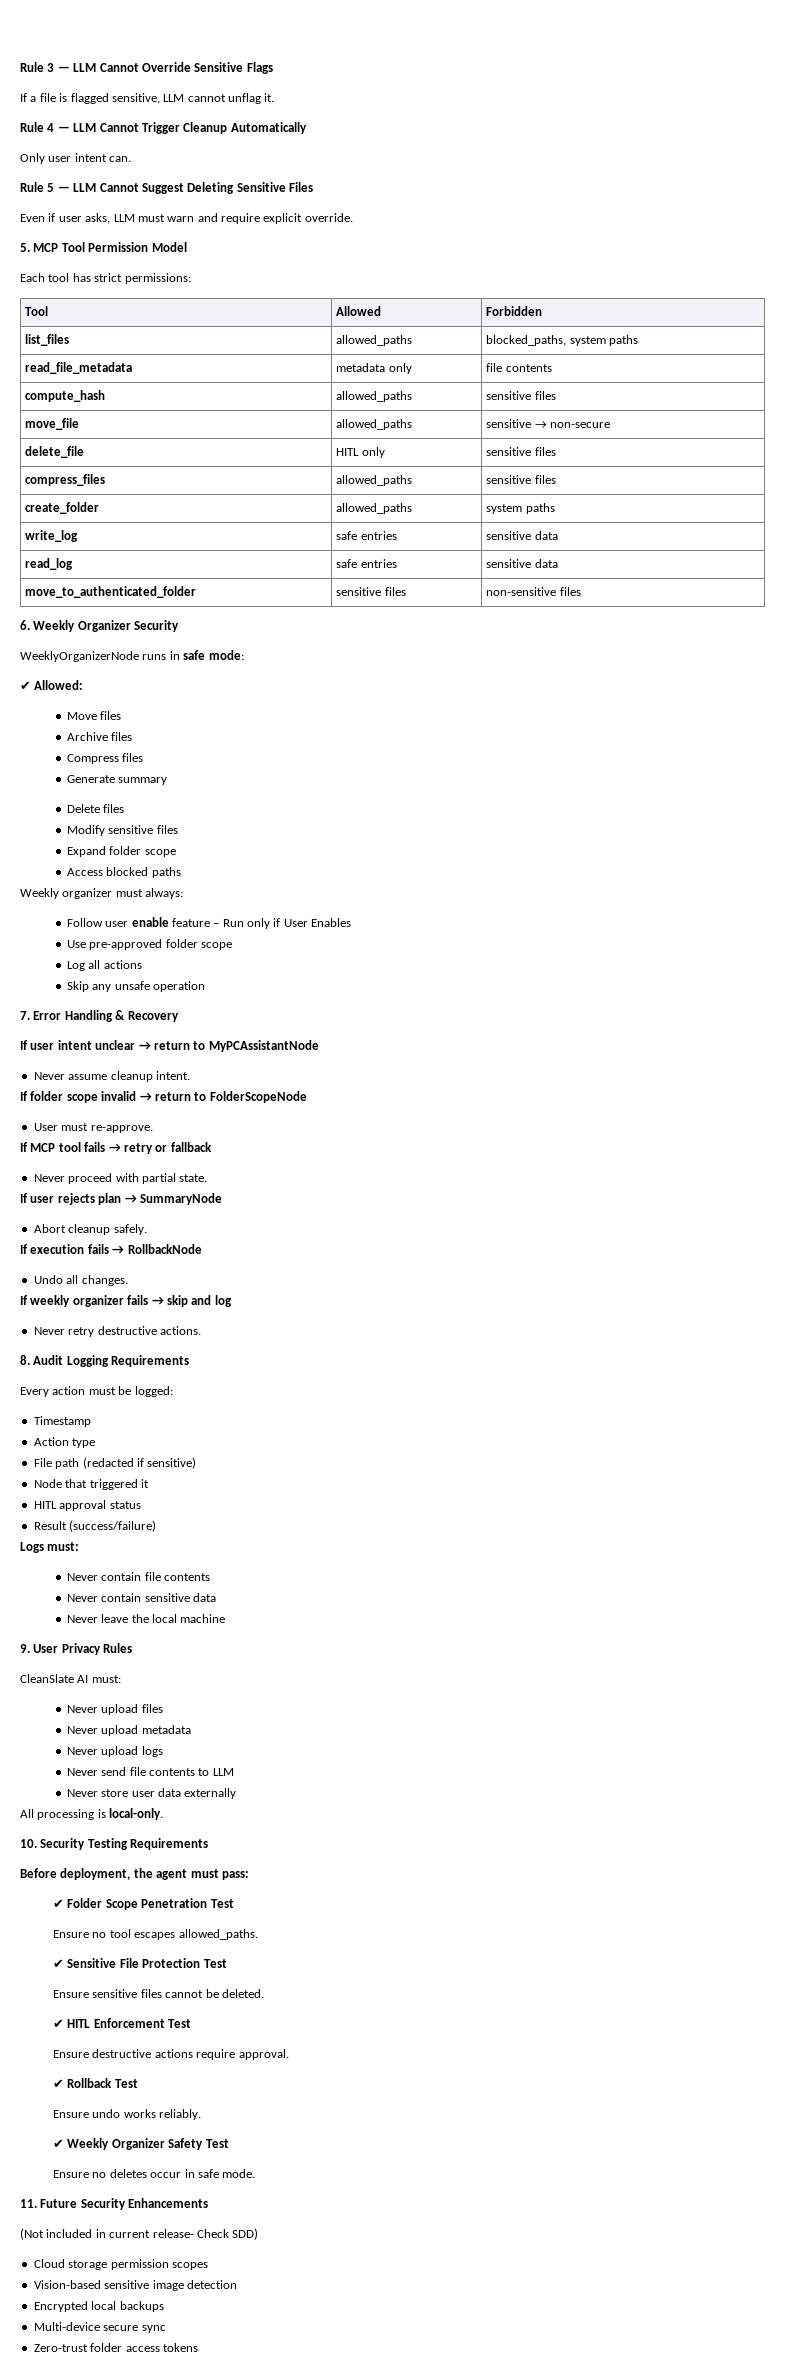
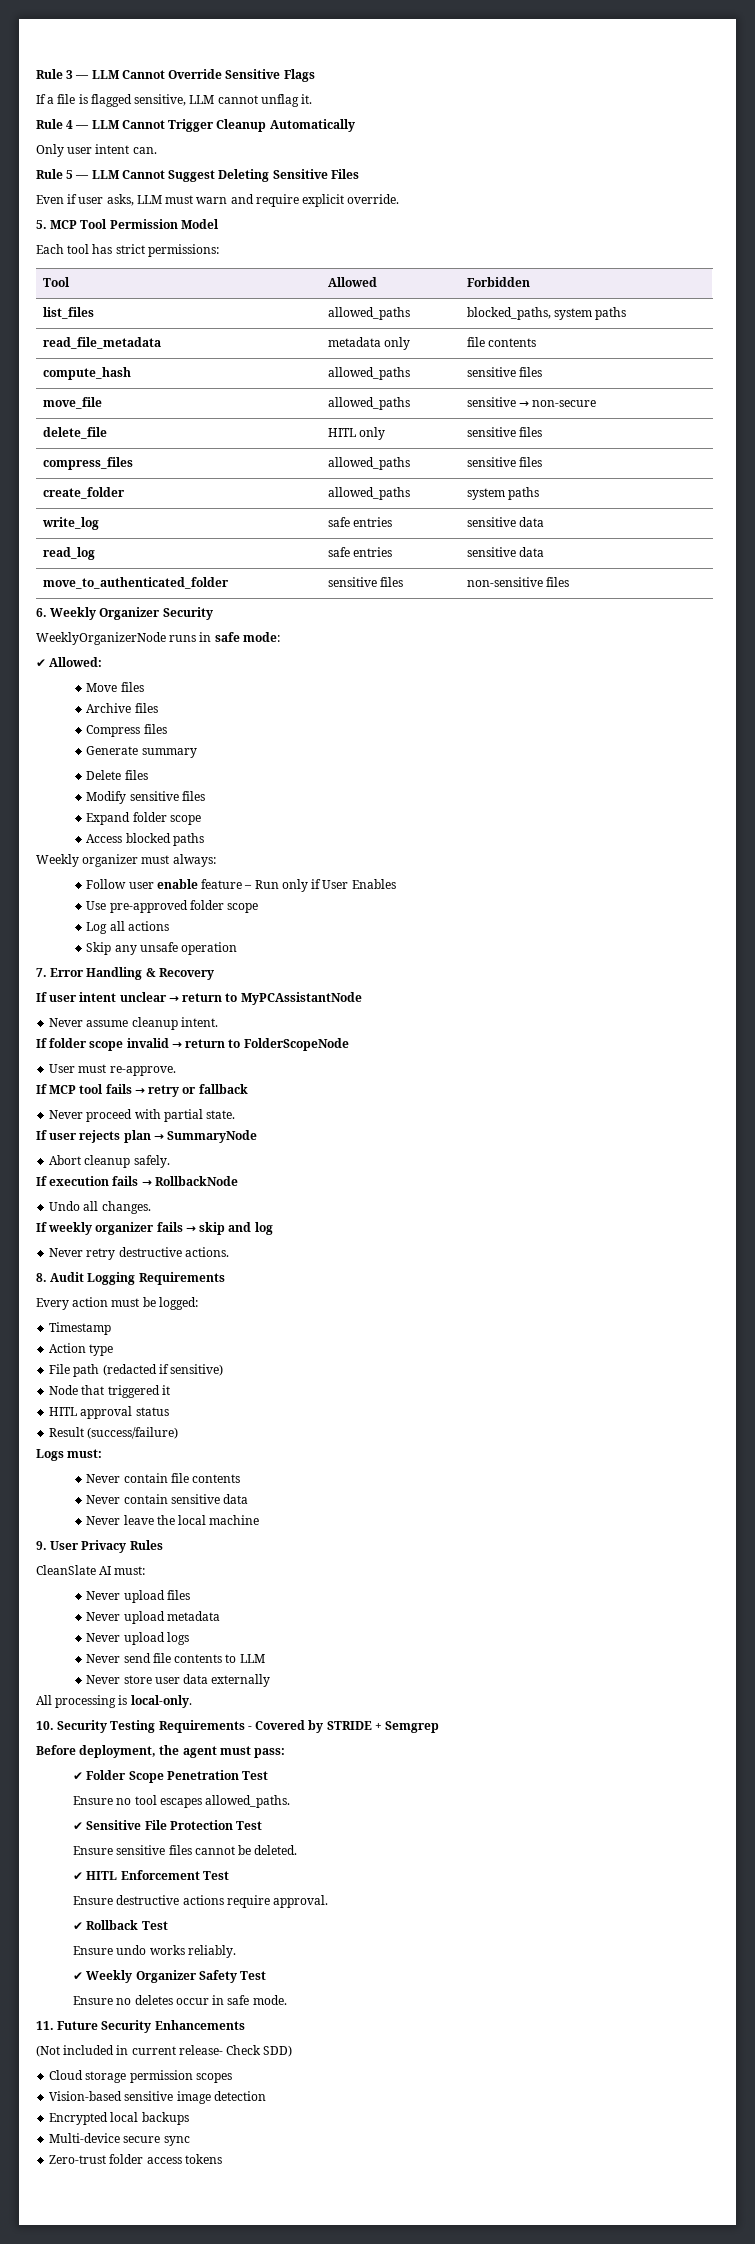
(209, 1844) none -> [247,1720,440,1733] - Covered by STRIDE + Semgrep

